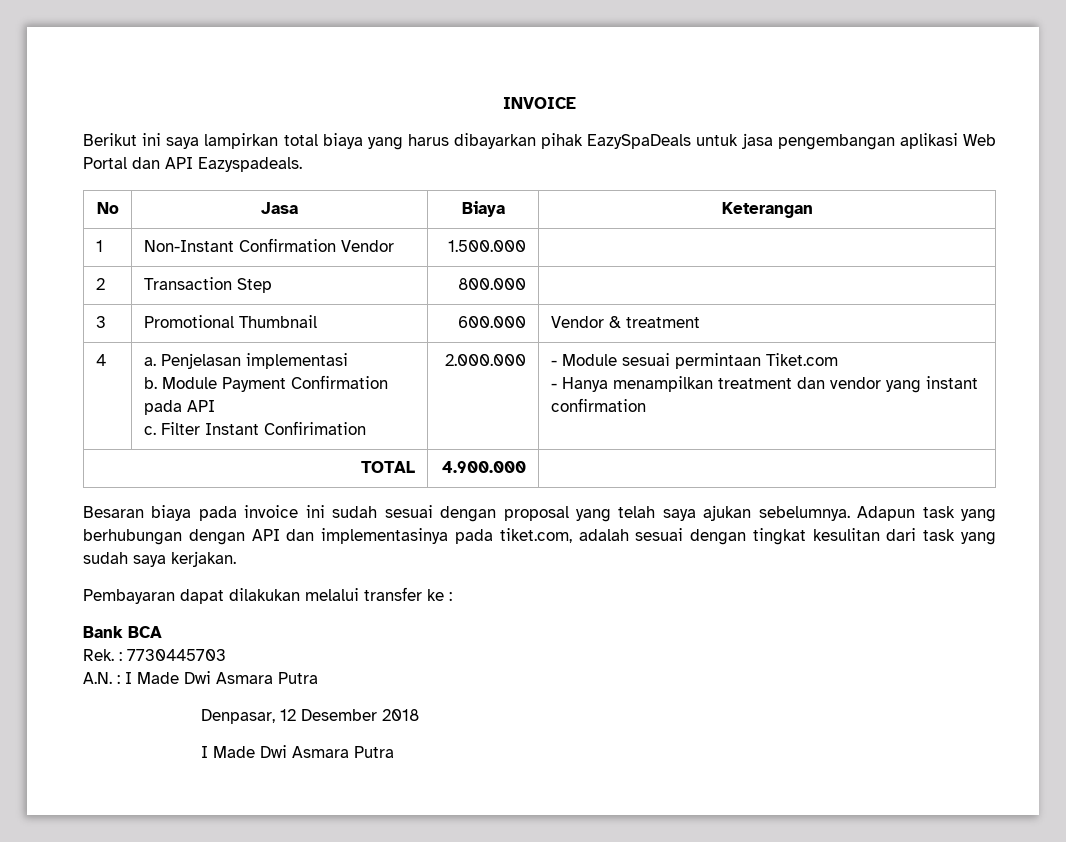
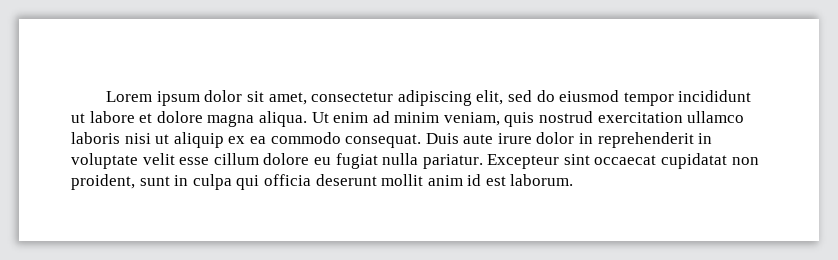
[503,97,576,109] [83,133,996,150] [83,157,302,172] [96,202,119,214] [261,202,298,214] [461,201,505,217] [721,202,813,218] [95,240,103,252] [143,238,394,252] [448,240,527,252] [95,278,105,290] [143,277,272,293] [458,278,527,290] [95,316,106,328] [143,315,317,328] [458,316,527,328] [550,316,700,328] [95,354,106,366] [143,353,348,369] [143,375,388,392] [143,400,215,415] [143,421,366,435] [445,354,527,366] [550,353,838,369] [550,376,978,393] [550,398,646,412] [361,461,416,473] [442,461,527,473] [83,505,996,522] [83,528,997,545] [83,551,236,567] [83,587,452,604] [83,626,162,638] [83,649,226,661] [83,671,318,684] [201,709,420,724] [201,745,395,758] INVOICE // Berikut ini saya lampirkan total biaya yang harus dibayarkan pihak EazySpaDeals untuk jasa pengembangan aplikasi Web Portal dan API Eazyspadeals. // No | Jasa | Biaya | Keterangan // 1 | Non-Instant Confirmation Vendor | 1.500.000 | // 2 | Transaction Step | 800.000 | // 3 | Promotional Thumbnail | 600.000 | Vendor & treatment // 4 | a. Penjelasan implementasi // b. Module Payment Confirmation pada API // c. Filter Instant Confirimation | 2.000.000 | - Module sesuai permintaan Tiket.com // - Hanya menampilkan treatment dan vendor yang instant confirmation // TOTAL | 4.900.000 | // Besaran biaya pada invoice ini sudah sesuai dengan proposal yang telah saya ajukan sebelumnya. Adapun task yang berhubungan dengan API dan implementasinya pada tiket.com, adalah sesuai dengan tingkat kesulitan dari task yang sudah saya kerjakan. // Pembayaran dapat dilakukan melalui transfer ke : // Bank BCA // Rek. : 7730445703 // A.N. : I Made Dwi Asmara Putra // Denpasar, 12 Desember 2018 // I Made Dwi Asmara Putra -> [106,90,752,106] [71,111,745,127] [71,132,713,148] [71,153,759,169] [71,174,574,190] Lorem ipsum dolor sit amet, consectetur adipiscing elit, sed do eiusmod tempor incididunt ut labore et dolore magna aliqua. Ut enim ad minim veniam, quis nostrud exercitation ullamco laboris nisi ut aliquip ex ea commodo consequat. Duis aute irure dolor in reprehenderit in voluptate velit esse cillum dolore eu fugiat nulla pariatur. Excepteur sint occaecat cupidatat non proident, sunt in culpa qui officia deserunt mollit anim id est laborum.

